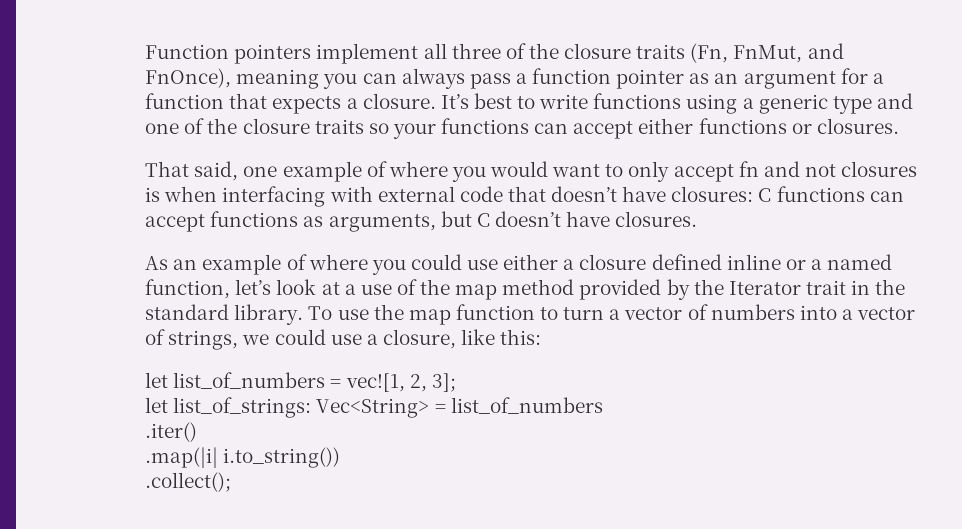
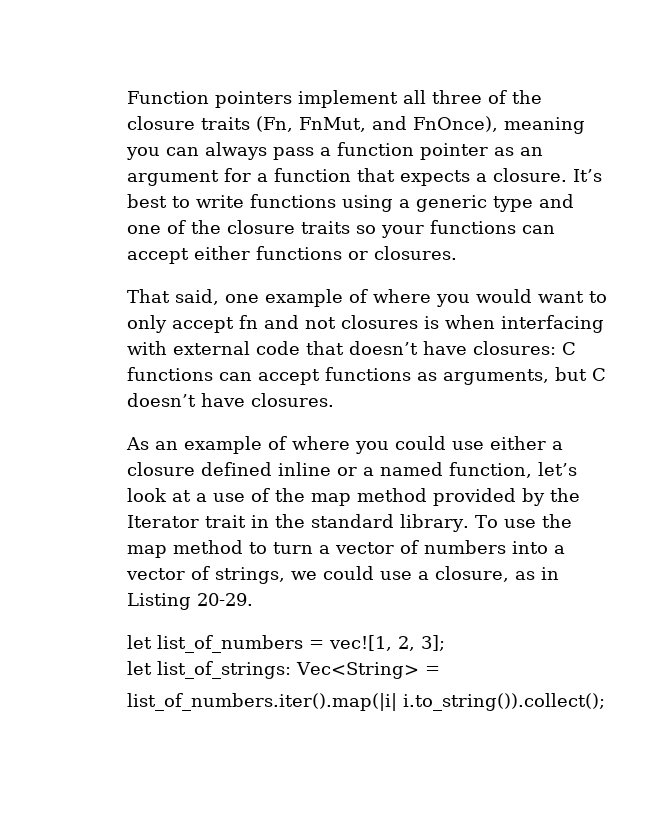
[455,304,535,320] function -> [173,540,244,554] method
[461,329,542,345] like this: -> [515,567,560,580] [127,593,254,610] as in Listing 20-29.
[450,397,603,414] [145,422,198,442] [145,447,341,468] [145,472,232,492] list_of_numbers // .iter() // .map(|i| i.to_string()) // .collect(); -> [127,693,606,711] // list_of_numbers.iter().map(|i| i.to_string()).collect();

